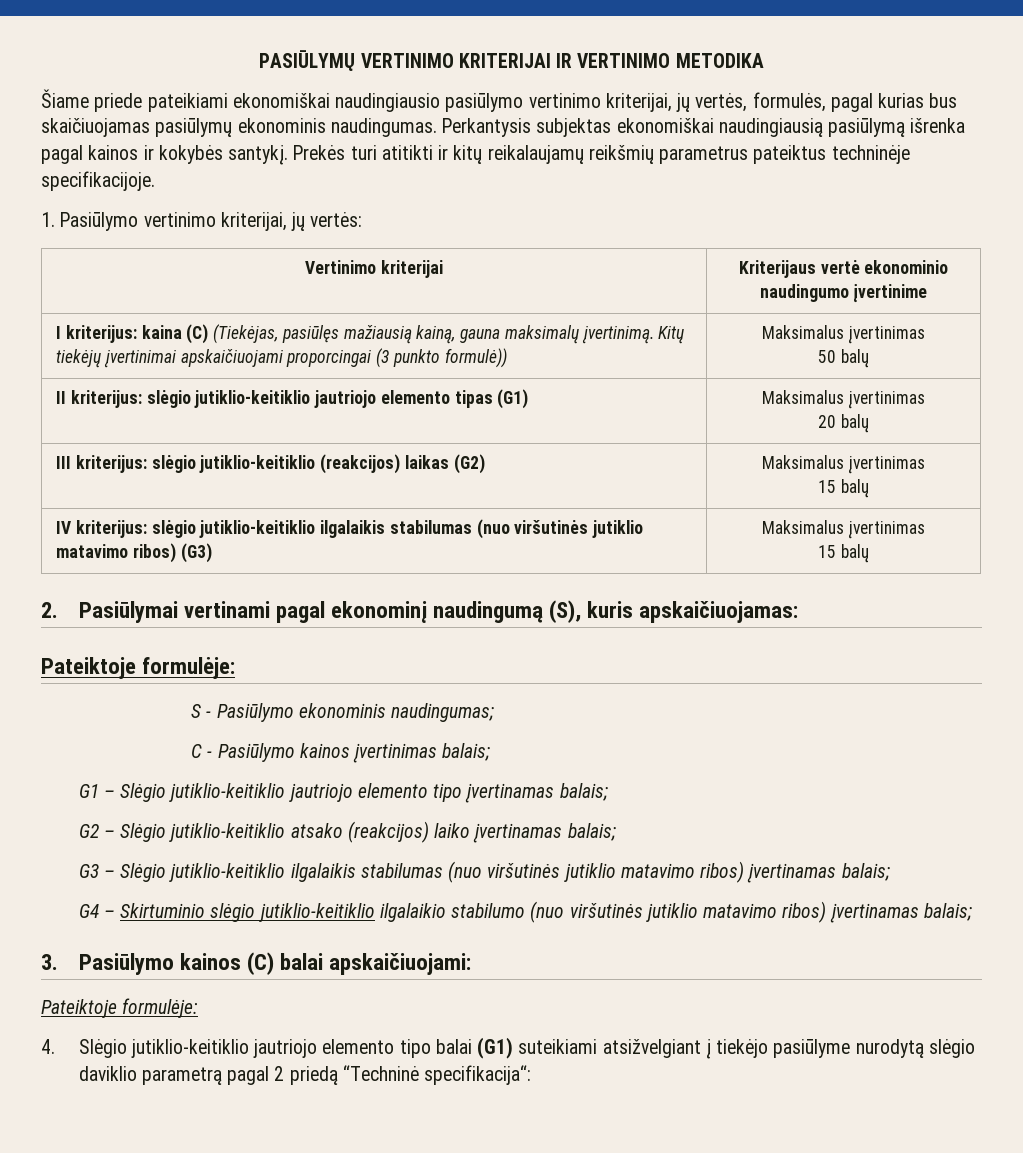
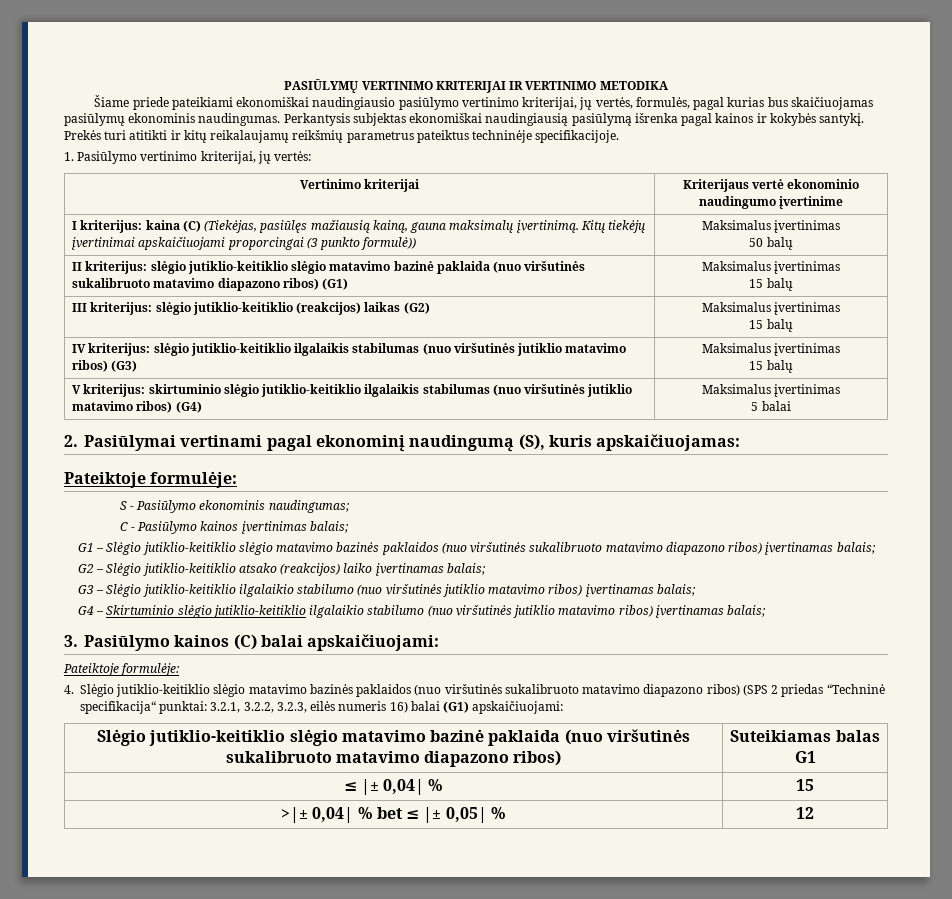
[314,390,493,408] jautriojo elemento tipas -> [291,261,586,274] [72,278,319,291] slėgio matavimo bazinė paklaida (nuo viršutinės sukalibruoto matavimo diapazono ribos)
[818,415,837,428] 20 -> [749,279,764,288] 15
(869, 553) none -> [72,384,633,397] [72,401,202,413] [701,384,841,397] [751,401,791,411] // V kriterijus: skirtuminio slėgio jutiklio-keitiklio ilgalaikis stabilumas (nuo viršutinės jutiklio matavimo ribos) (G4) | Maksimalus įvertinimas // 5 balai
[288,783,463,802] jautriojo elemento tipo -> [238,542,763,555] slėgio matavimo bazinės paklaidos (nuo viršutinės sukalibruoto matavimo diapazono ribos)
[290,863,443,882] ilgalaikis stabilumas -> [238,584,355,597] ilgalaikio stabilumo
[253,1037,975,1059] [78,1065,532,1085] jautriojo elemento tipo balai (G1) suteikiami atsižvelgiant į tiekėjo pasiūlyme nurodytą slėgio daviklio parametrą pagal 2 priedą “Techninė specifikacija“: -> [213,684,885,697] [80,701,564,714] [96,729,691,746] [225,750,562,767] [730,730,880,742] [794,751,816,763] [343,779,444,795] [796,779,814,791] [280,807,507,823] [796,807,814,819] slėgio matavimo bazinės paklaidos (nuo viršutinės sukalibruoto matavimo diapazono ribos) (SPS 2 priedas “Techninė specifikacija“ punktai: 3.2.1, 3.2.2, 3.2.3, eilės numeris 16) balai (G1) apskaičiuojami: // Slėgio jutiklio-keitiklio slėgio matavimo bazinė paklaida (nuo viršutinės sukalibruoto matavimo diapazono ribos) | Suteikiamas balas G1 // ≤ |± 0,04| % | 15 // >|± 0,04| % bet ≤ |± 0,05| % | 12

